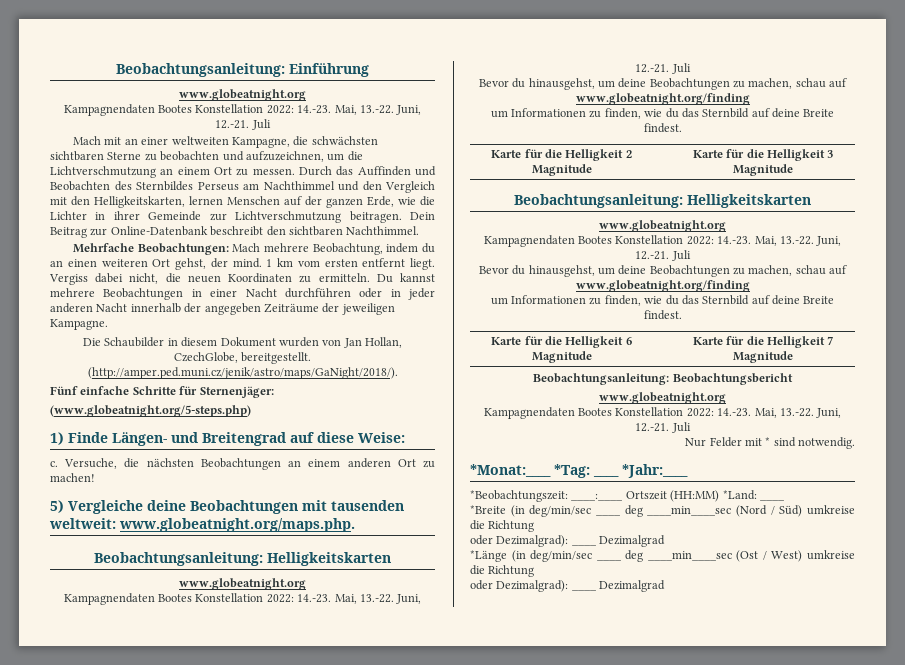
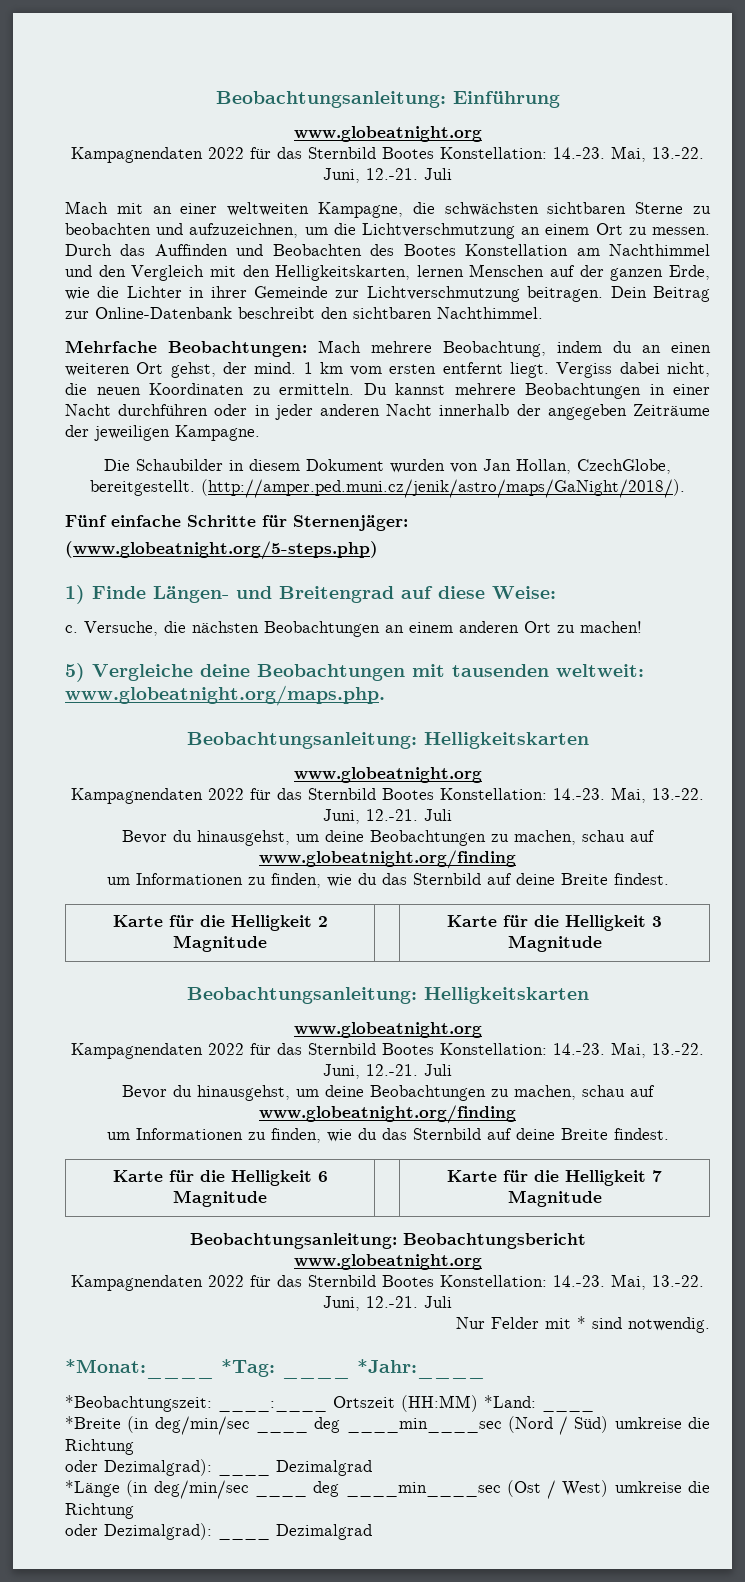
[158,104,294,114] Bootes Konstellation 2022: -> [208,147,547,159] 2022 für das Sternbild Bootes Konstellation:
[136,181,239,191] Sternbildes Perseus -> [403,244,569,256] Bootes Konstellation
[158,593,294,603] Bootes Konstellation 2022: -> [208,788,547,800] 2022 für das Sternbild Bootes Konstellation:
[578,235,714,245] Bootes Konstellation 2022: -> [208,1043,547,1055] 2022 für das Sternbild Bootes Konstellation:
[578,407,714,417] Bootes Konstellation 2022: -> [208,1275,547,1287] 2022 für das Sternbild Bootes Konstellation:

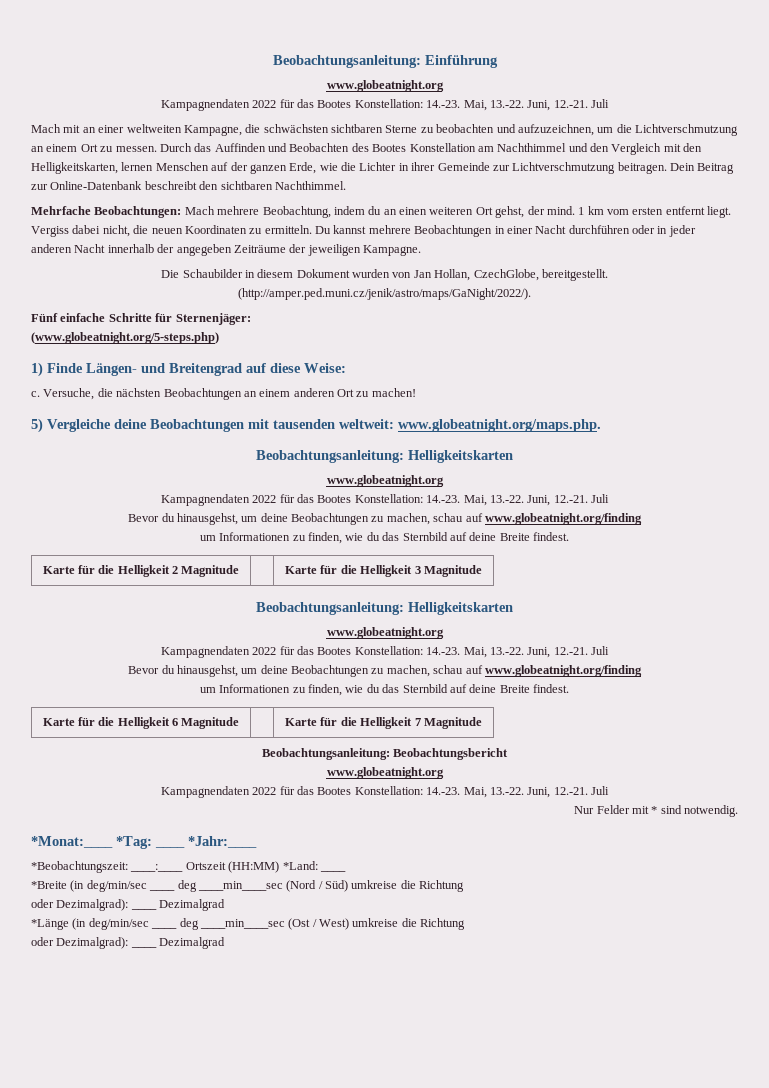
[308,147,376,159] Sternbild -> (315, 103) none
[201,479,685,498] (http://amper.ped.muni.cz/jenik/astro/maps/GaNight/2018/). -> [238,288,531,300] (http://amper.ped.muni.cz/jenik/astro/maps/GaNight/2022/).
[308,788,376,800] Sternbild -> (315, 498) none
[308,1043,376,1055] Sternbild -> (315, 650) none
[308,1275,376,1287] Sternbild -> (315, 790) none

